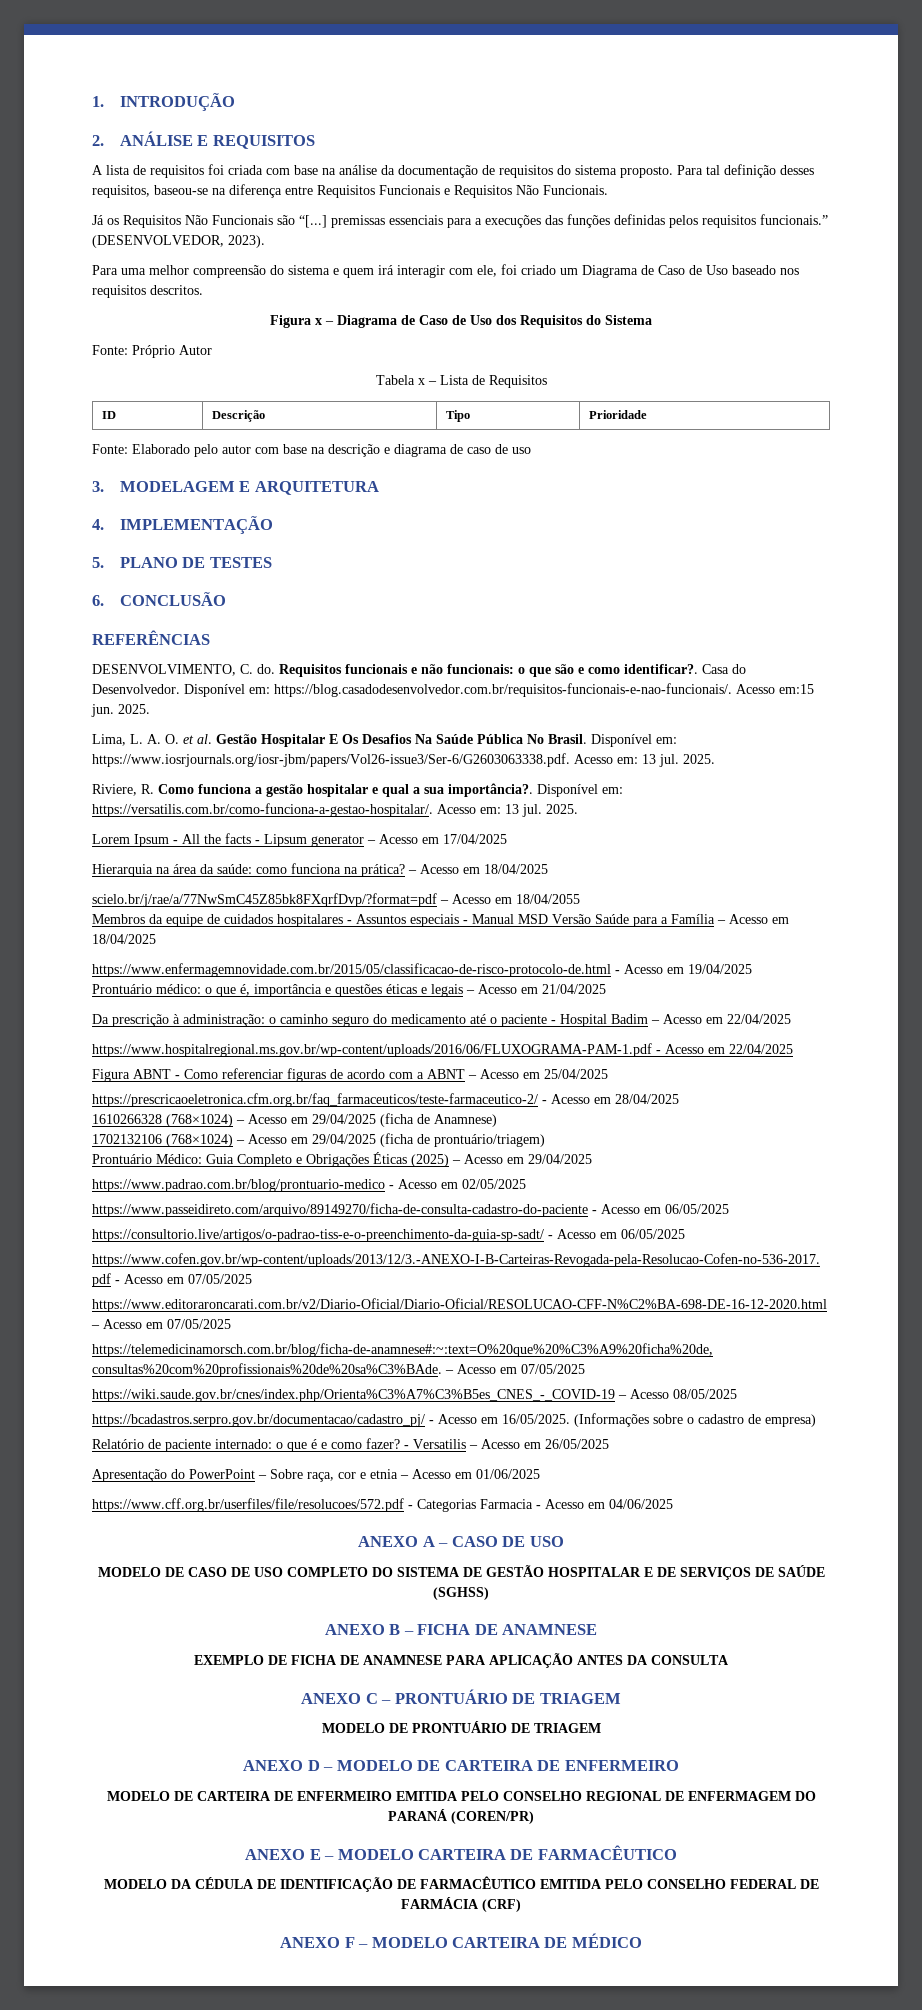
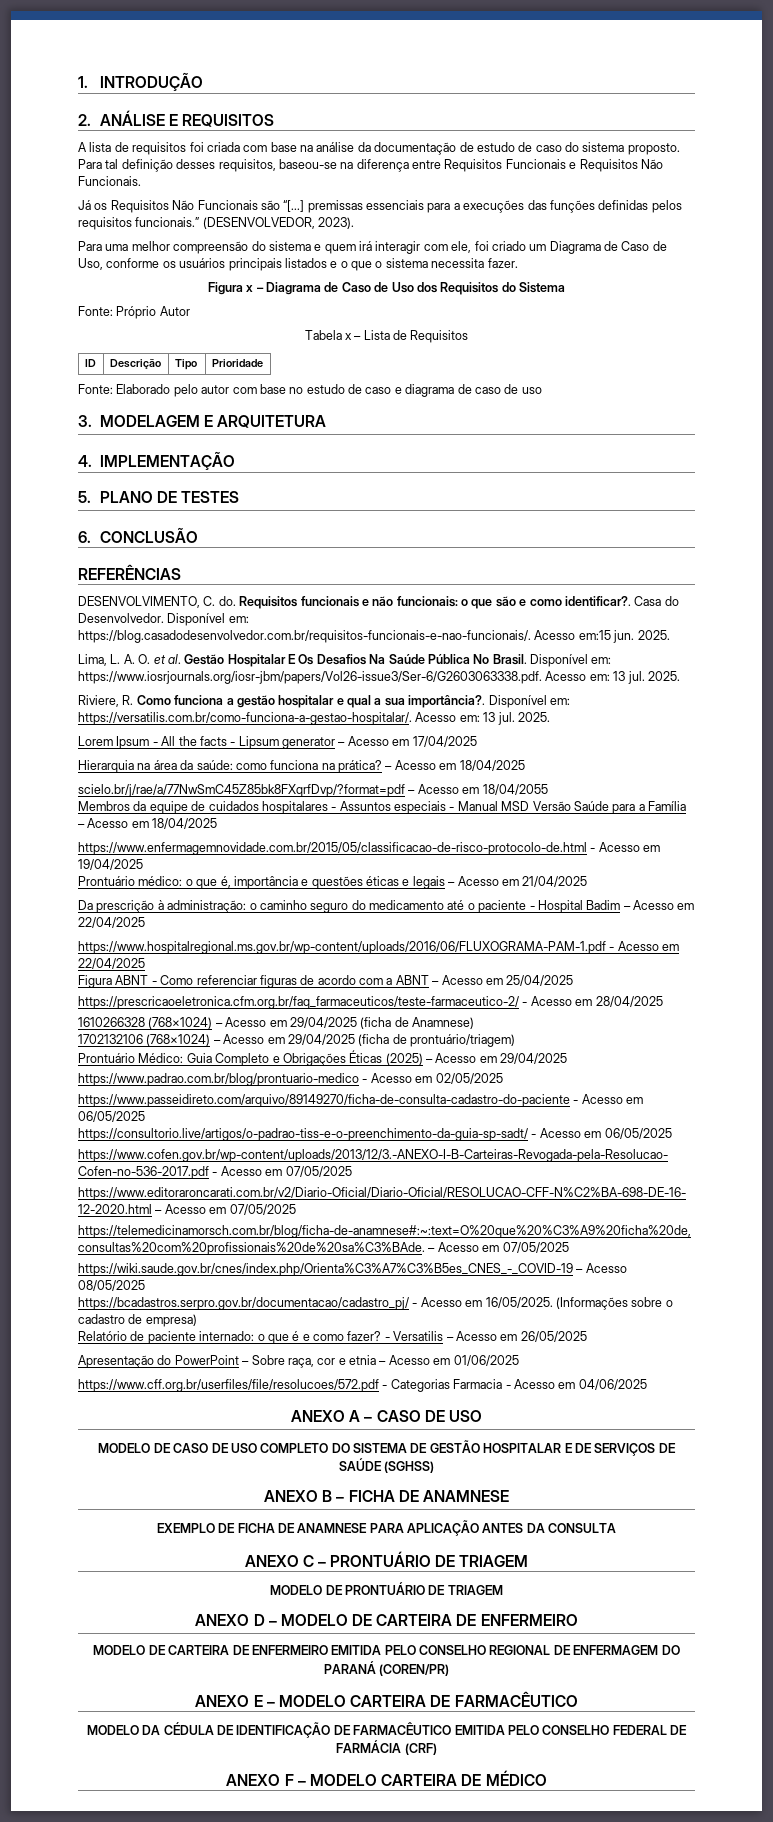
[499,165,553,178] requisitos -> [476,142,562,152] estudo de caso
[706,265,799,275] [92,285,203,298] Uso baseado nos requisitos descritos. -> [78,258,518,271] Uso, conforme os usuários principais listados e o que o sistema necessita fazer.
[311,444,380,457] na descrição -> [289,384,392,394] no estudo de caso

